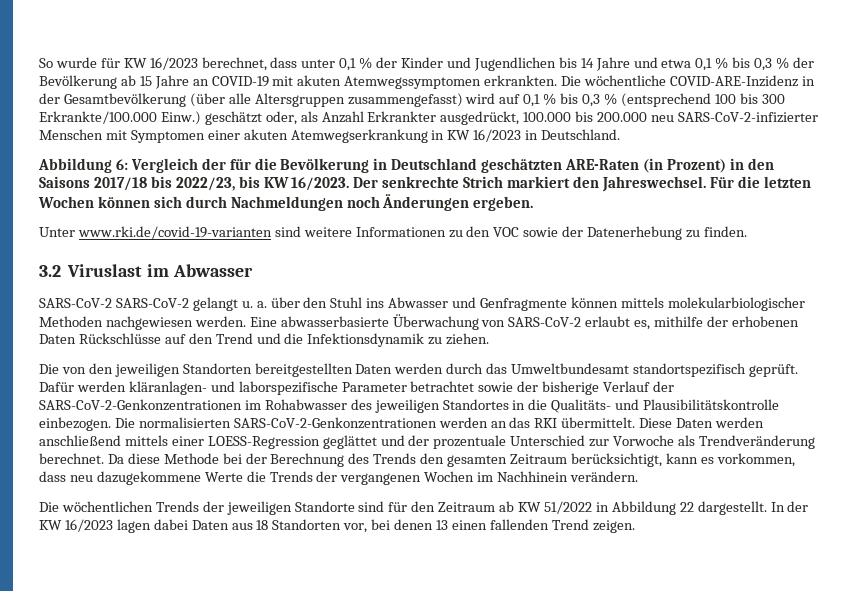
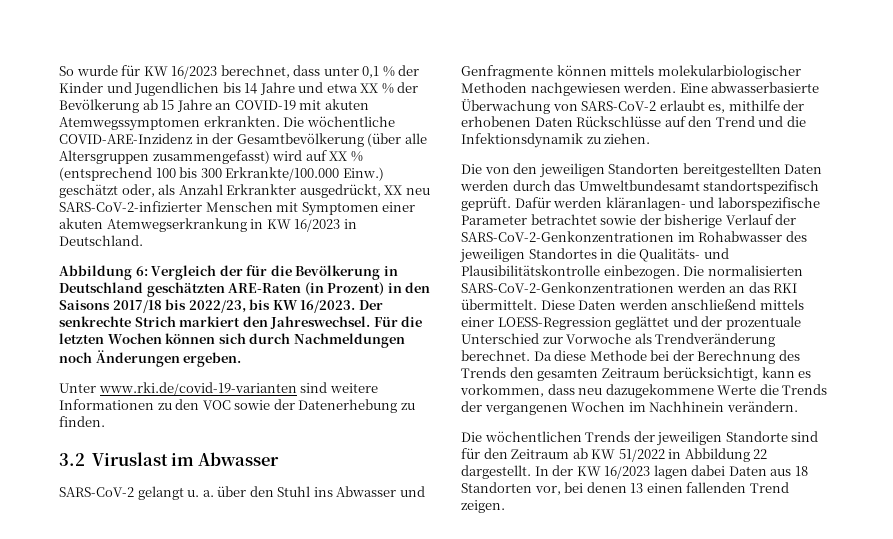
[695,57,773,71] 0,1 % bis 0,3 -> [360,83,379,93] XX
[523,93,601,107] 0,1 % bis 0,3 -> [329,151,348,161] XX
[523,111,648,122] 100.000 bis 200.000 -> [384,185,403,195] XX
[115,298,189,308] SARS-CoV-2 -> (134, 492) none

